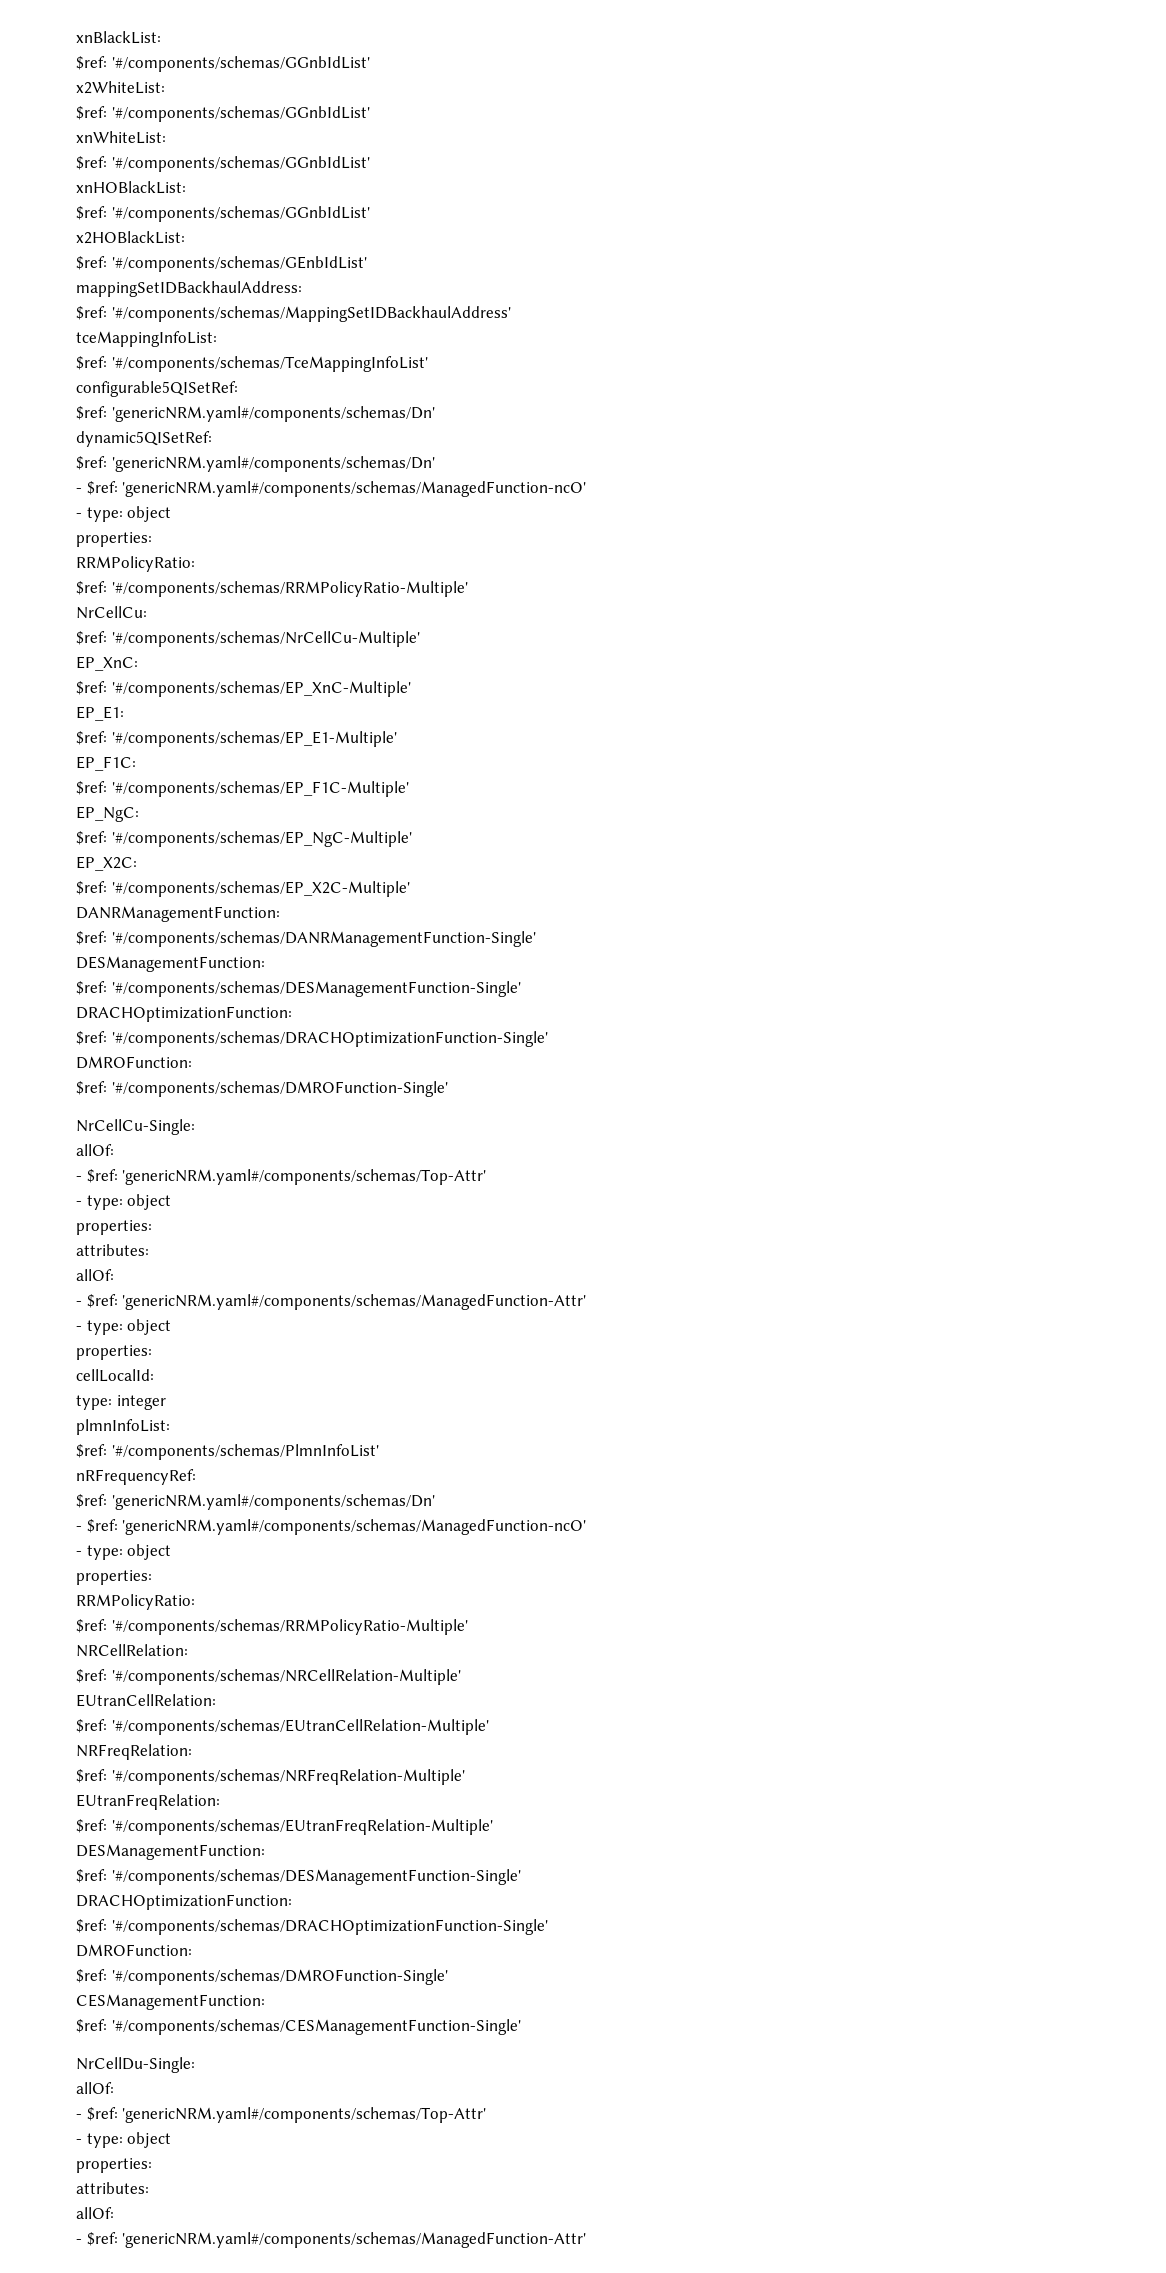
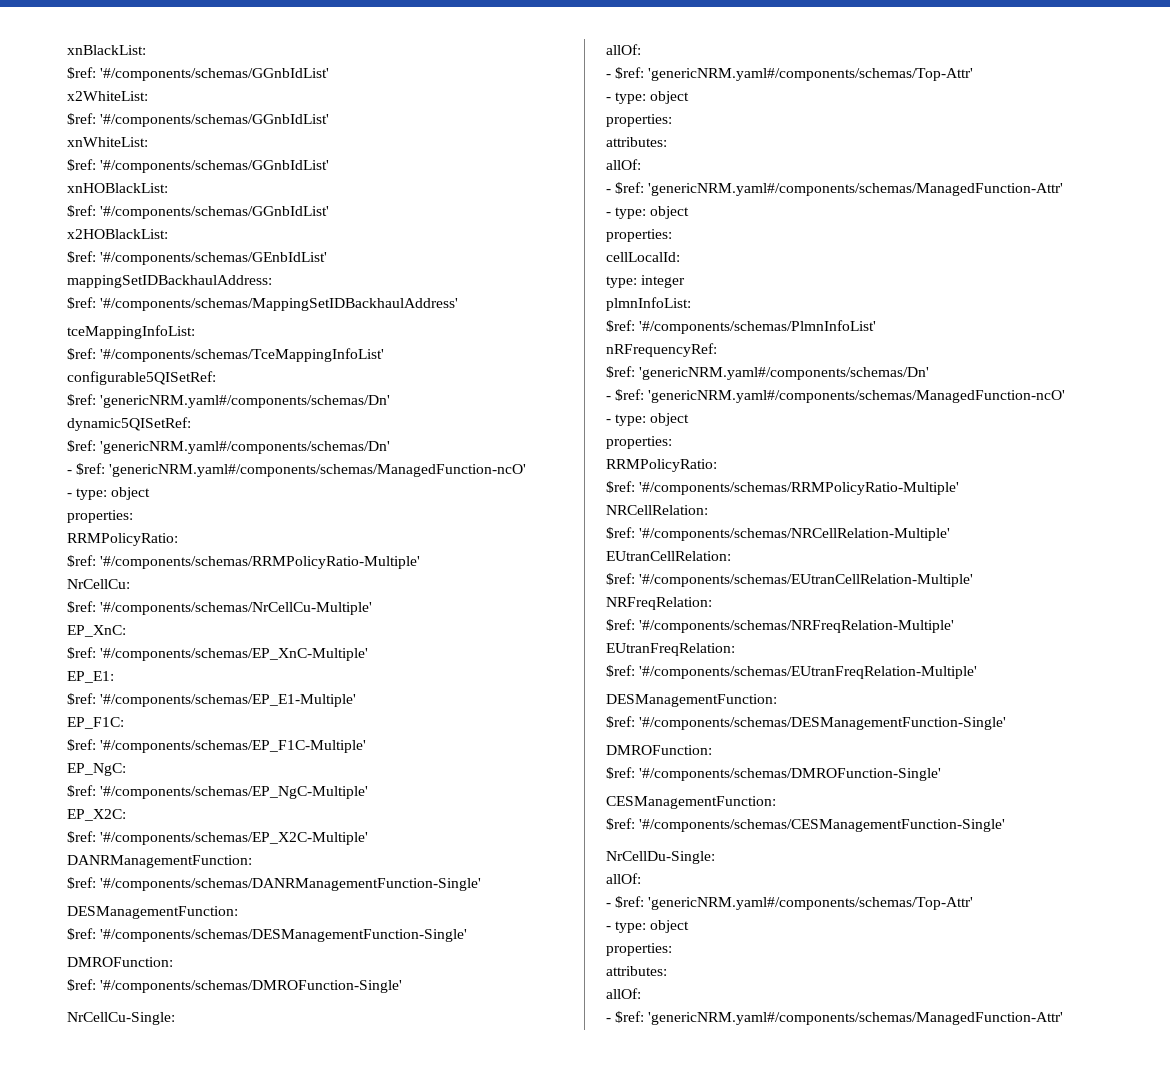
[76,1006,292,1022] [76,1031,548,1047] // DRACHOptimizationFunction: // $ref: '#/components/schemas/DRACHOptimizationFunction-Single' -> (468, 935) none
[76,1894,292,1910] [76,1919,548,1935] // DRACHOptimizationFunction: // $ref: '#/components/schemas/DRACHOptimizationFunction-Single' -> (1007, 723) none

